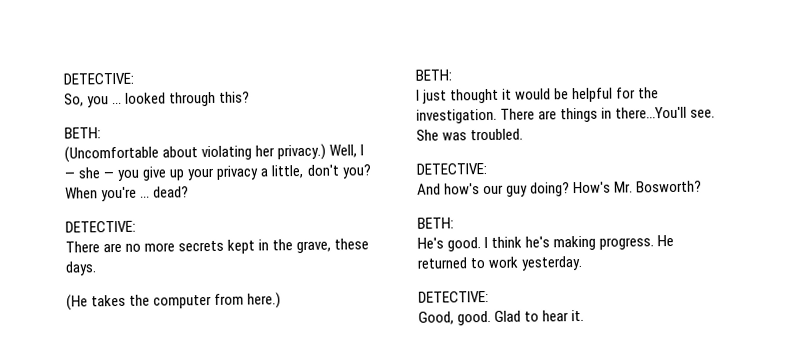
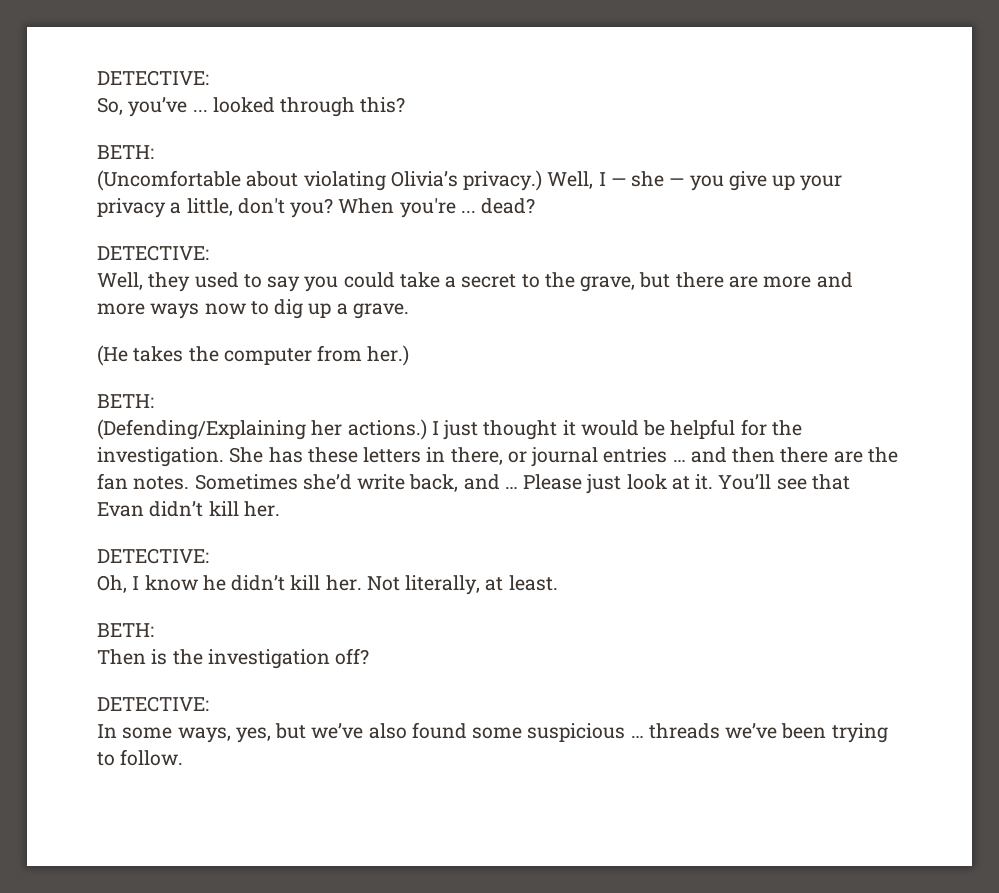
[87,96,110,108] you -> [128,97,188,117] you’ve
[255,145,276,157] her -> [390,171,458,187] Olivia’s
[65,238,370,254] [65,261,97,276] There are no more secrets kept in the grave, these days. -> [97,272,853,292] [97,299,409,319] Well, they used to say you could take a secret to the grave, but there are more and more ways now to dig up a grave.
[247,292,282,309] [415,69,452,81] here.) // BETH: // -> [367,345,410,366] [97,394,154,408] [97,419,427,440] her.) // BETH: // (Defending/Explaining her actions.)
[500,106,716,123] [416,128,524,141] [416,162,487,175] [417,180,703,197] [417,217,454,229] [417,234,675,252] [417,255,584,271] [418,290,489,303] [418,309,585,326] There are things in there...You'll see. She was troubled. // DETECTIVE: // And how's our guy doing? How's Mr. Bosworth? // BETH: // He's good. I think he's making progress. He returned to work yesterday. // DETECTIVE: // Good, good. Glad to hear it. -> [229,447,898,467] [97,473,850,494] [97,501,280,517] [97,548,209,564] [97,575,558,595] [97,623,154,637] [97,648,370,669] [97,696,209,712] [97,722,888,743] [97,749,184,766] She has these letters in there, or journal entries … and then there are the fan notes. Sometimes she’d write back, and … Please just look at it. You’ll see that Evan didn’t kill her. // DETECTIVE: // Oh, I know he didn’t kill her. Not literally, at least. // BETH: // Then is the investigation off? // DETECTIVE: // In some ways, yes, but we’ve also found some suspicious … threads we’ve been trying to follow.

